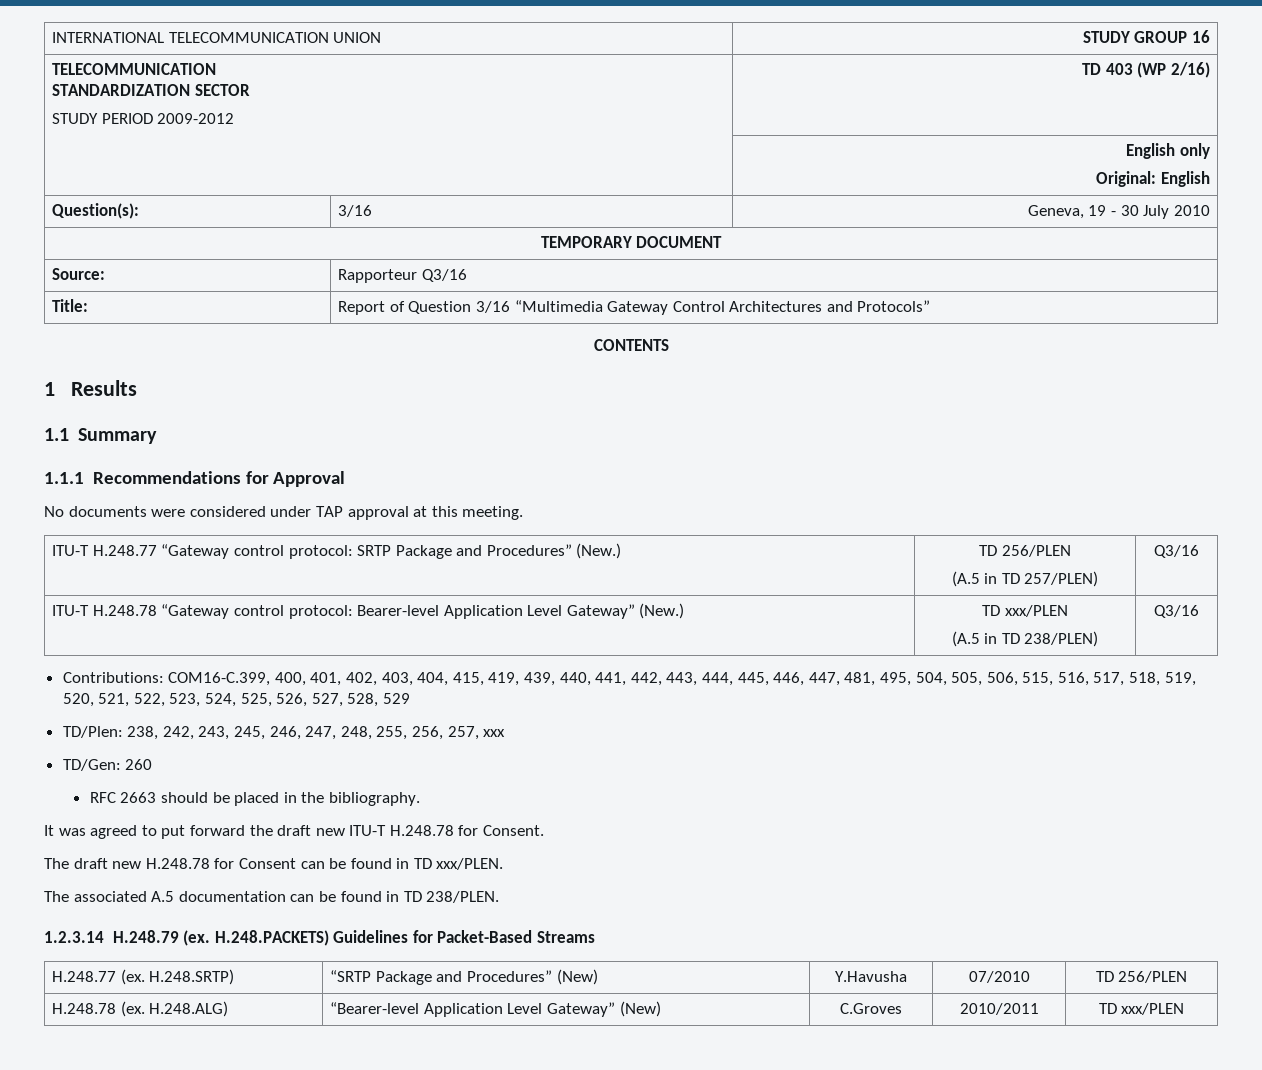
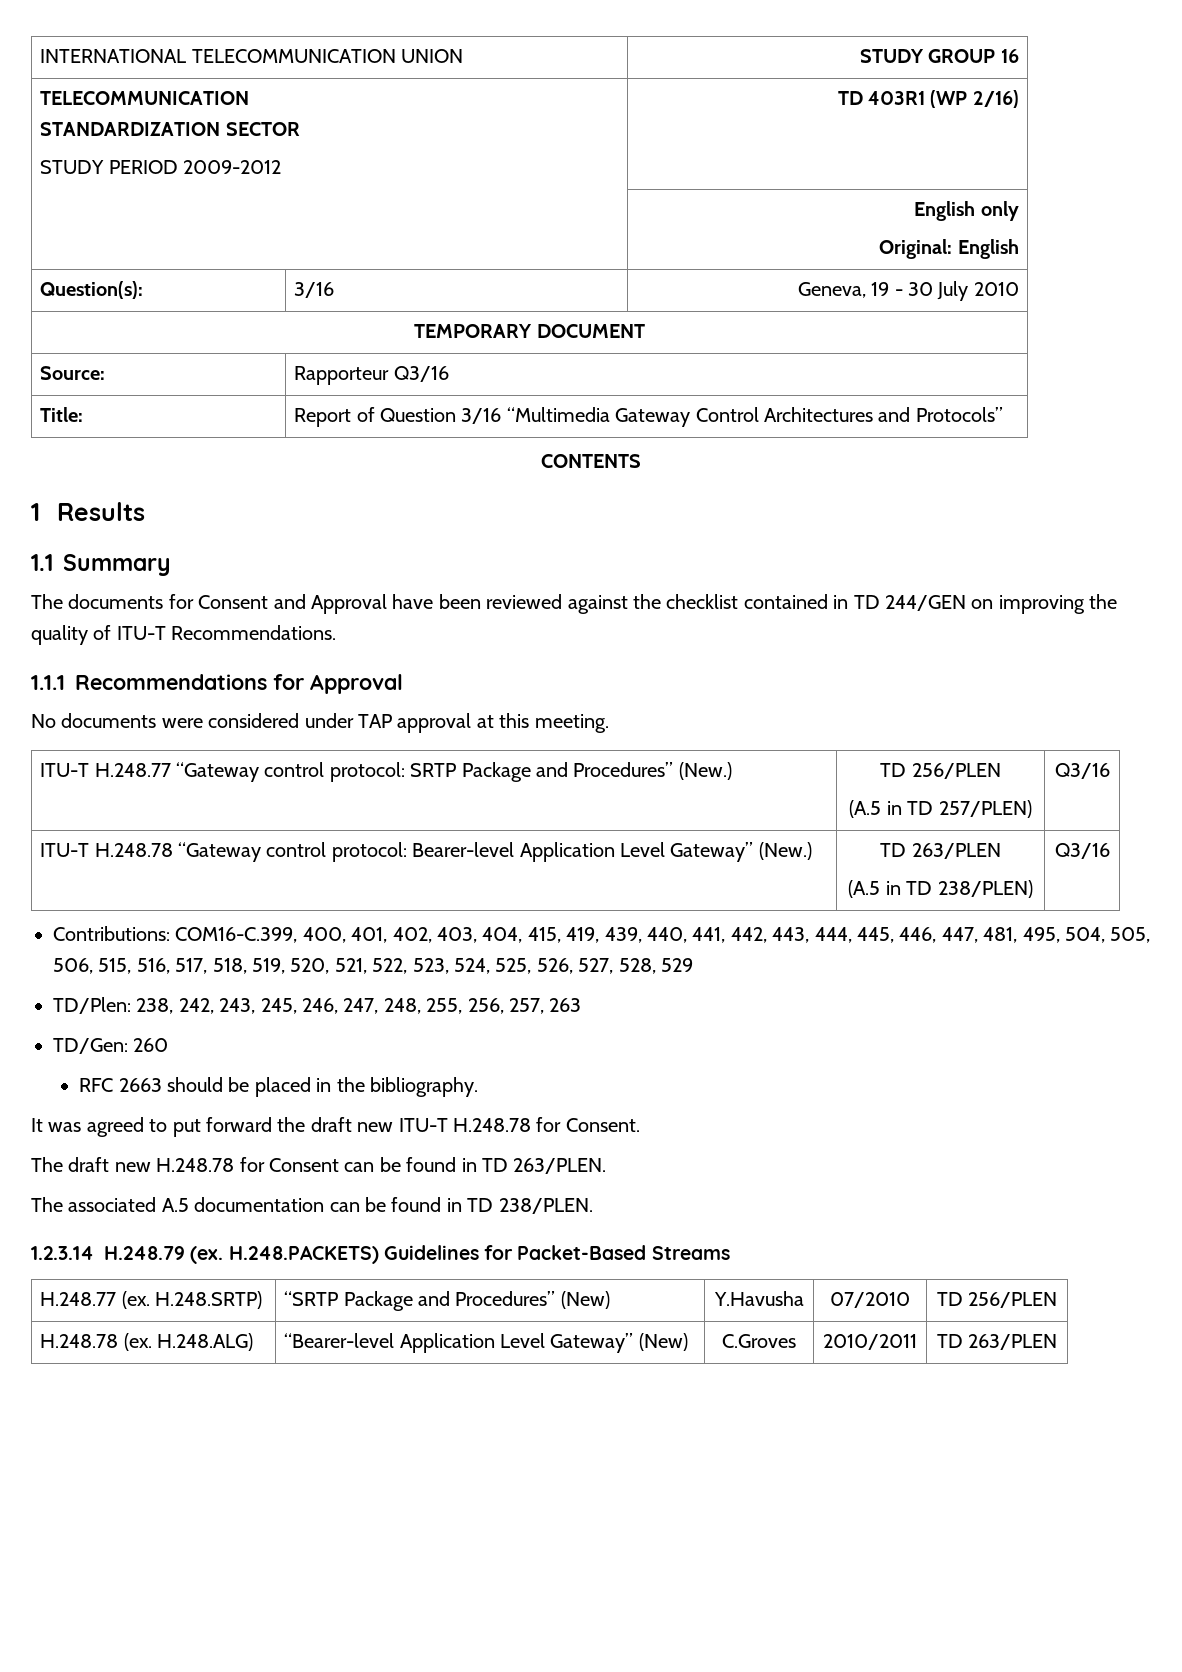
[1105,63,1133,75] 403 -> [868,91,926,105] 403R1
(157, 436) none -> [31,594,1118,614] [31,625,337,645] // The documents for Consent and Approval have been reviewed against the checklist contained in TD 244/GEN on improving the quality of ITU-T Recommendations.
[1004,605,1068,617] xxx/PLEN -> [911,843,1001,859] 263/PLEN
[483,729,506,737] xxx -> [549,998,582,1012] 263
[436,858,504,870] xxx/PLEN. -> [513,1158,607,1174] 263/PLEN.
[1121,1003,1185,1015] xxx/PLEN -> [968,1334,1058,1350] 263/PLEN

